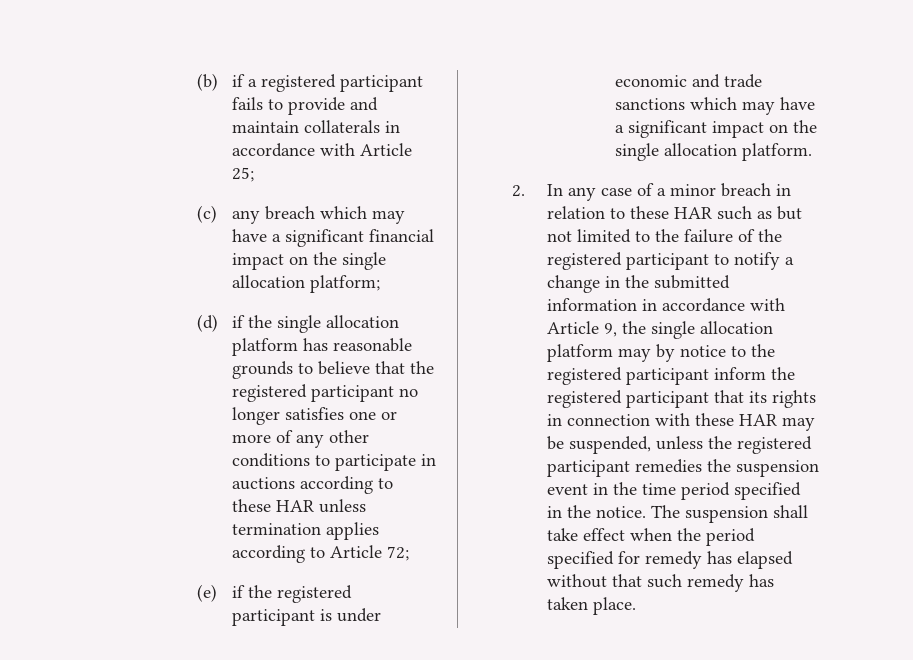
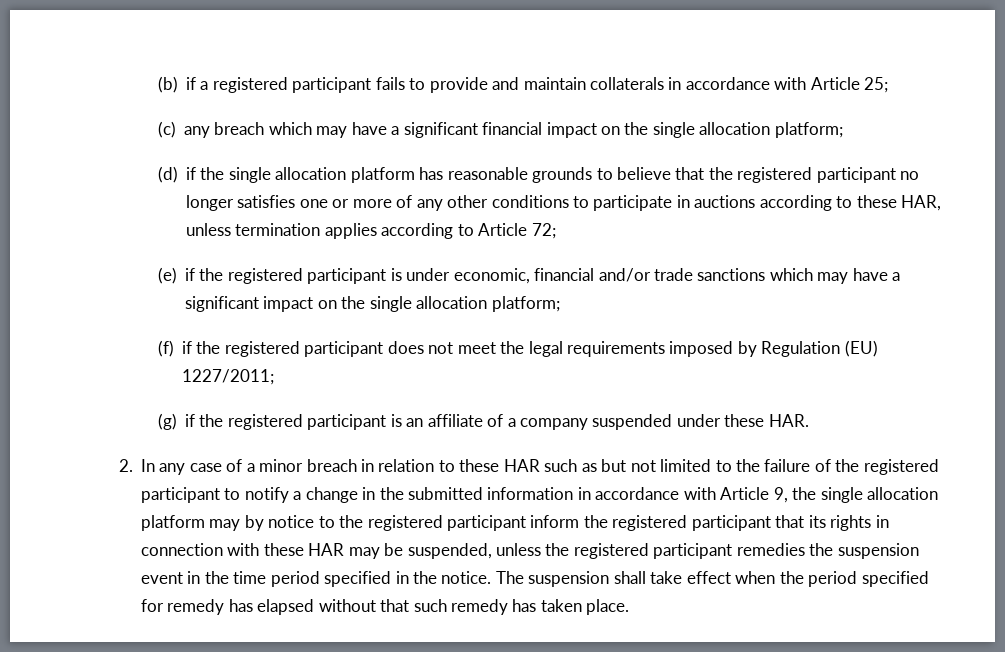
[275,500,314,512] HAR -> [901,195,942,211] HAR,
[614,74,720,88] economic and -> [453,268,651,284] economic, financial and/or
[741,143,812,161] platform. -> [491,296,560,312] [157,340,878,357] [181,369,274,385] [157,413,809,430] platform; // (f) if the registered participant does not meet the legal requirements imposed by Regulation (EU) 1227/2011; // (g) if the registered participant is an affiliate of a company suspended under these HAR.

